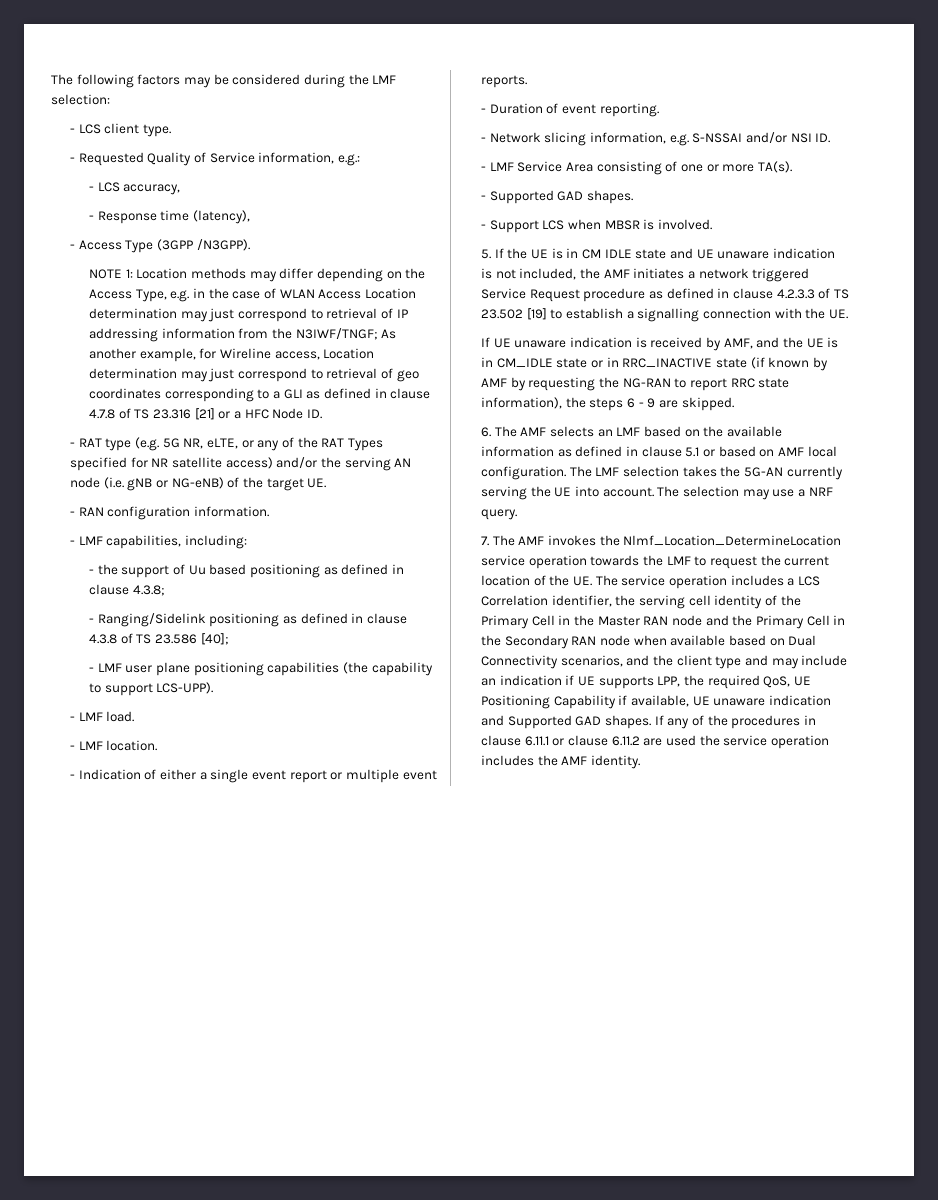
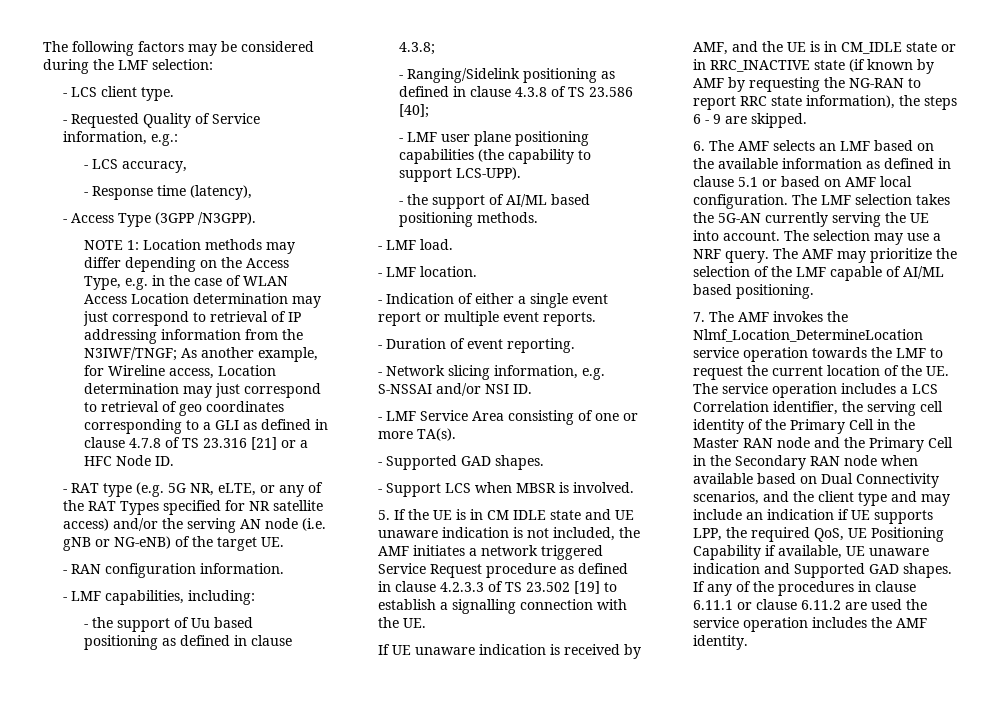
(214, 688) none -> [398,194,590,209] [398,212,538,227] // - the support of AI/ML based positioning methods.
(518, 514) none -> [773,248,958,263] [693,266,945,281] [693,284,815,299] The AMF may prioritize the selection of the LMF capable of AI/ML based positioning.

